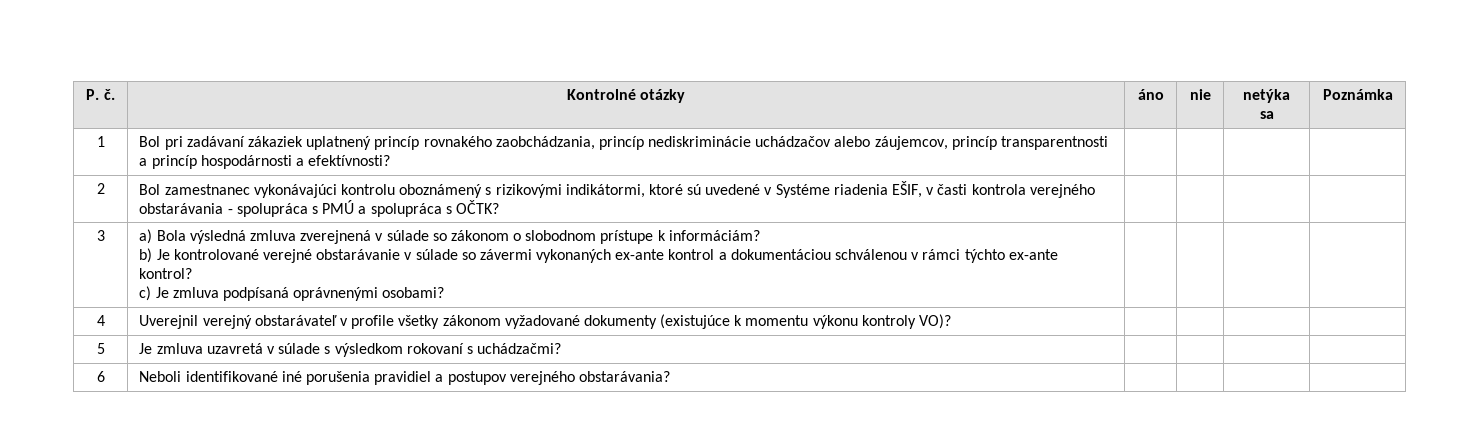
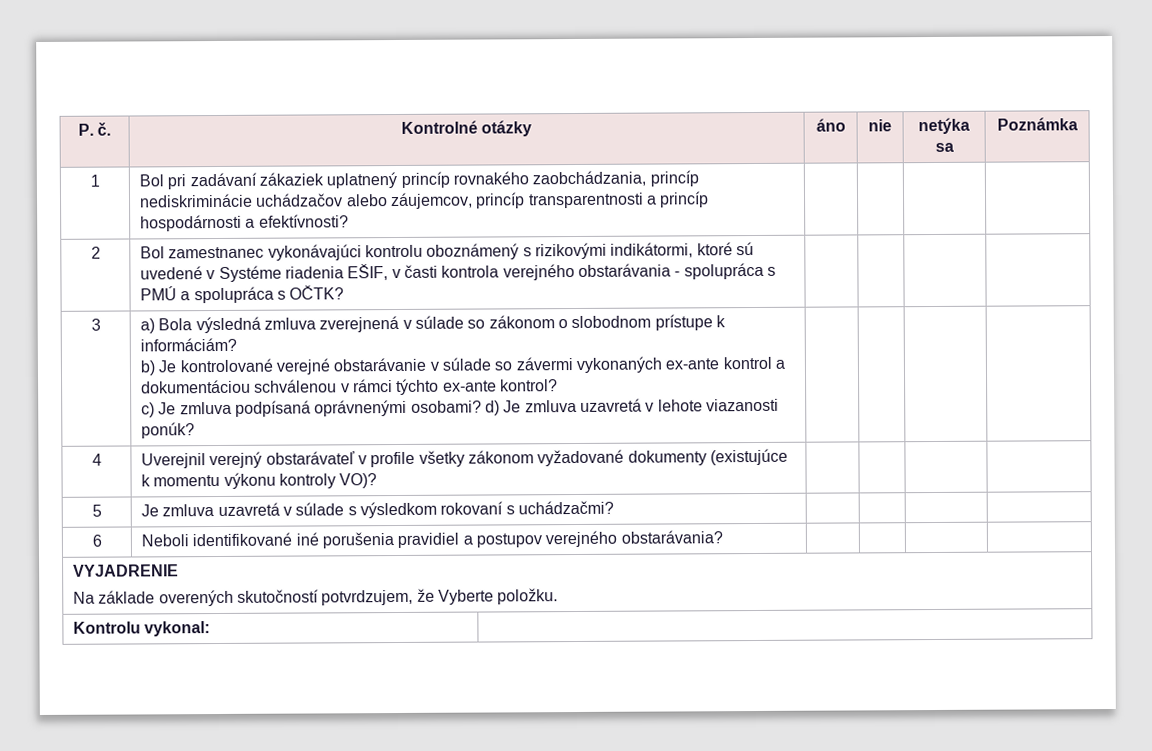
(445, 292) none -> [485,398,779,416] [141,422,196,439] d) Je zmluva uzavretá v lehote viazanosti ponúk?
(670, 376) none -> [73,564,180,577] [73,588,559,607] [73,621,211,637] // VYJADRENIE // Na základe overených skutočností potvrdzujem, že Vyberte položku. // Kontrolu vykonal: |

